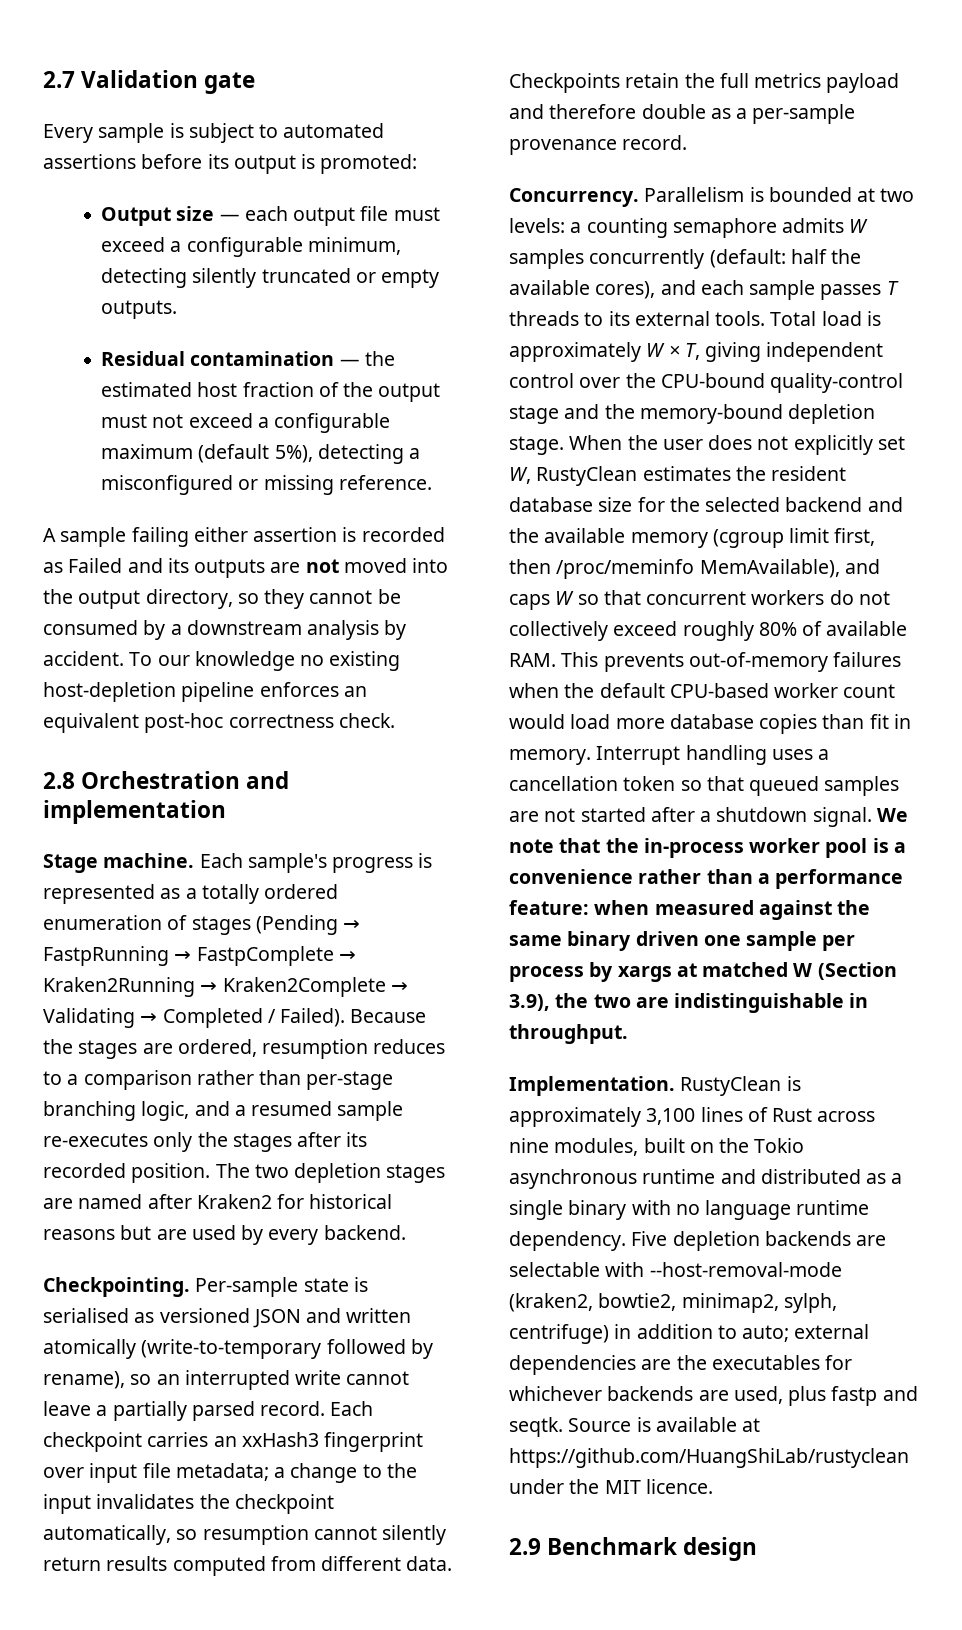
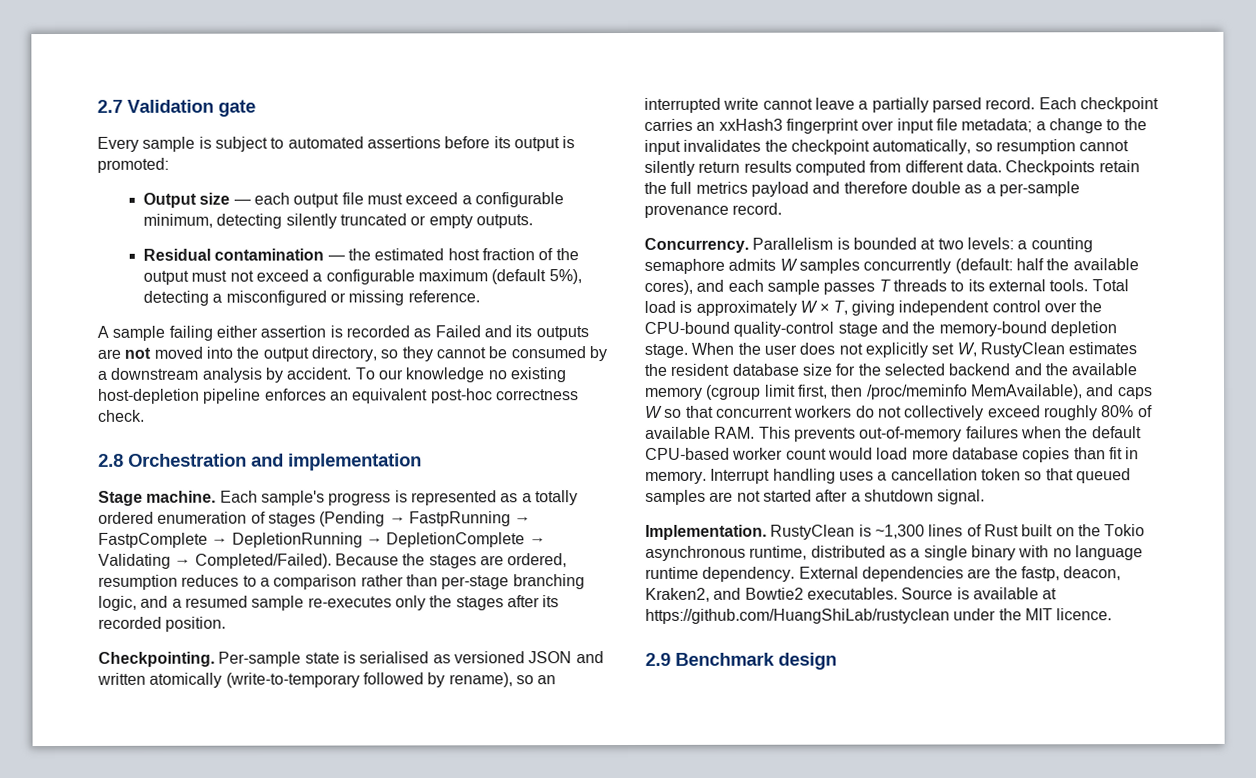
[43,977,408,997] [43,1008,346,1028] Kraken2Running → Kraken2Complete → Validating → Completed / Failed). -> [231,532,546,548] [98,553,332,569] DepletionRunning → DepletionComplete → Validating → Completed/Failed).
[215,1163,446,1183] [43,1194,393,1209] [43,1225,406,1245] The two depletion stages are named after Kraken2 for historical reasons but are used by every backend. -> (227, 624) none
[876,808,908,822] [509,838,906,858] [509,869,904,889] [509,900,871,920] [509,931,856,951] [509,962,897,982] [509,993,869,1013] [509,1024,628,1044] We note that the in-process worker pool is a convenience rather than a performance feature: when measured against the same binary driven one sample per process by xargs at matched W (Section 3.9), the two are indistinguishable in throughput. -> (986, 497) none
[509,1107,696,1127] approximately 3,100 -> [874,524,925,539] ~1,300
[817,1111,876,1122] [509,1138,639,1156] across nine modules, -> (1019, 530) none
[642,1169,756,1184] runtime and -> [749,545,808,560] runtime,
[631,1231,887,1251] [509,1262,842,1277] [509,1293,837,1313] [509,1324,870,1344] [509,1355,853,1375] [509,1386,918,1406] [509,1417,563,1437] Five depletion backends are selectable with --host-removal-mode (kraken2, bowtie2, minimap2, sylph, centrifuge) in addition to auto; external dependencies are the executables for whichever backends are used, plus fastp and seqtk. -> [798,566,1122,582] [645,587,898,602] External dependencies are the fastp, deacon, Kraken2, and Bowtie2 executables.

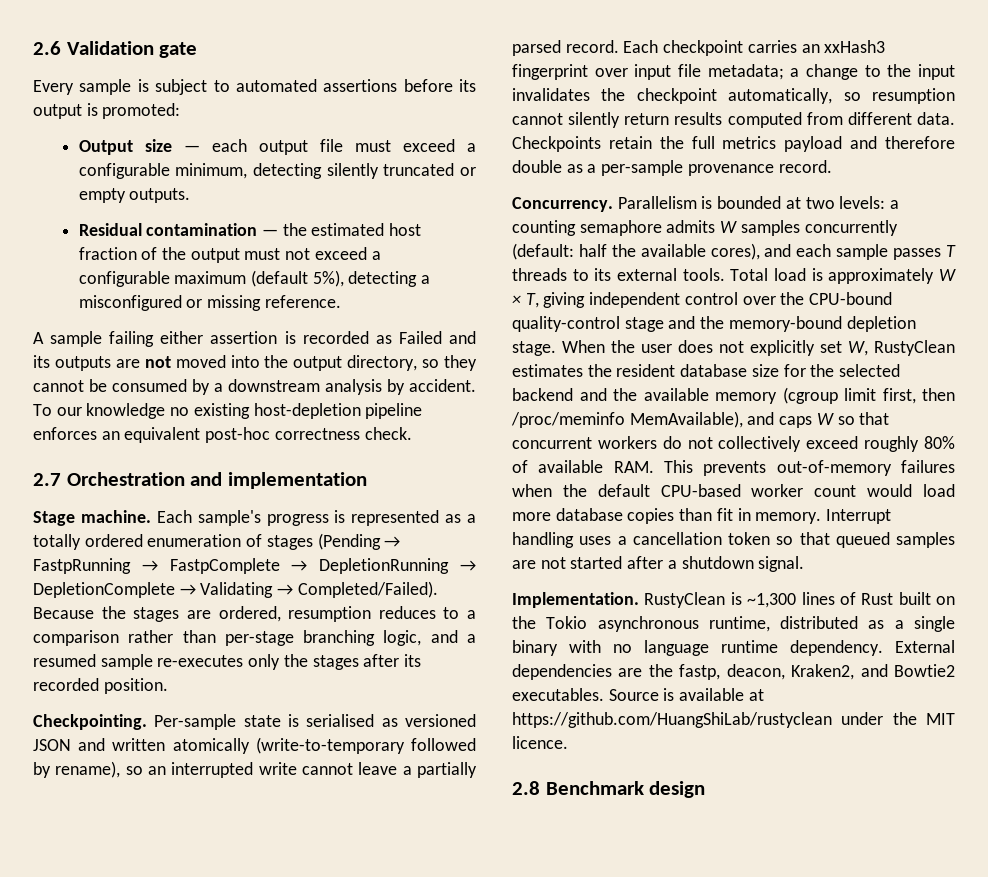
[97,99,123,113] 2.7 -> [33,41,61,55] 2.6
[98,453,124,467] 2.8 -> [33,473,61,486] 2.7
[645,652,671,666] 2.9 -> [512,781,540,795] 2.8

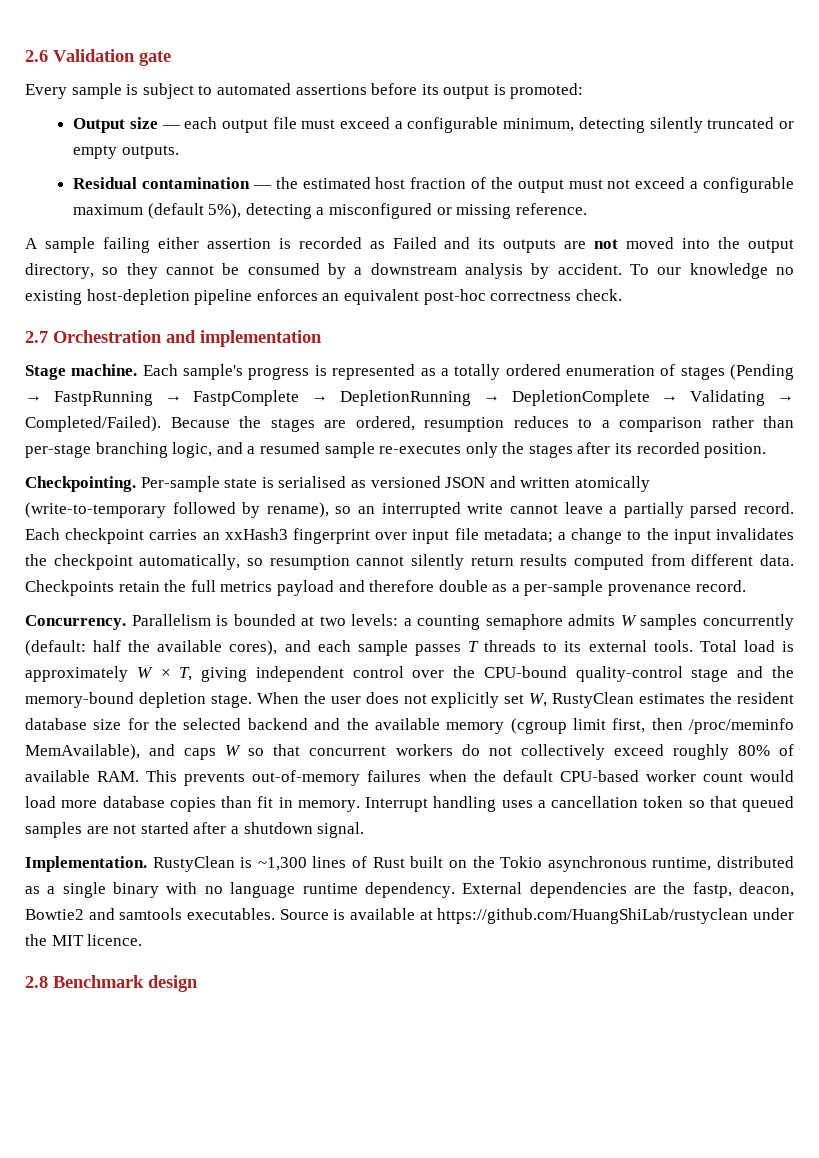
[791,664,956,680] Kraken2, and Bowtie2 -> [25,908,183,920] Bowtie2 and samtools

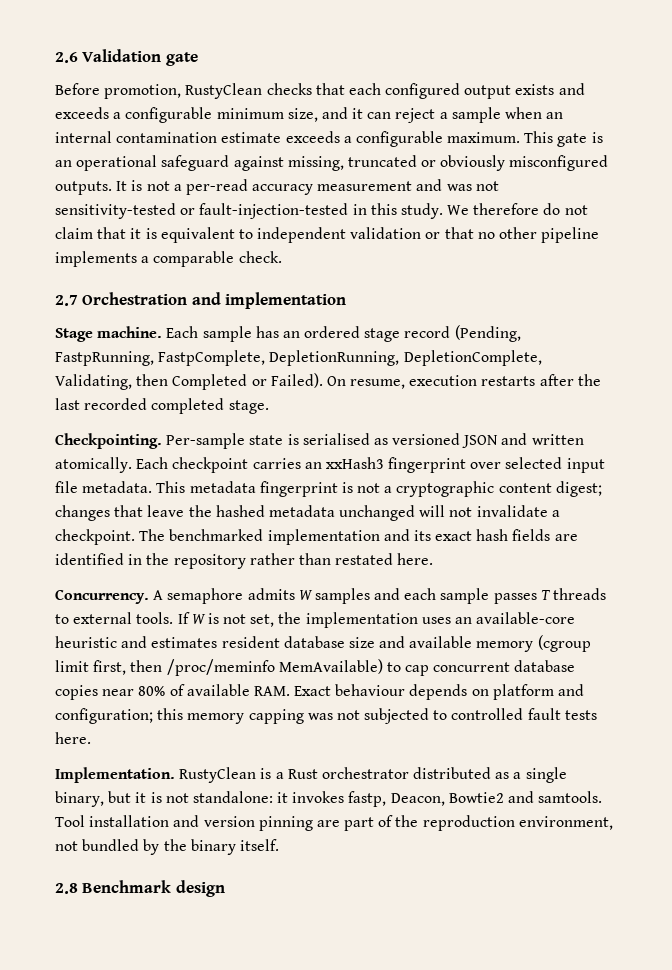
[25,83,584,99] [73,117,795,133] [73,145,179,159] [73,177,795,193] [73,203,587,219] [25,237,794,253] [25,263,795,279] [25,289,572,305] Every sample is subject to automated assertions before its output is promoted: // Output size — each output file must exceed a configurable minimum, detecting silently truncated or empty outputs. // Residual contamination — the estimated host fraction of the output must not exceed a configurable maximum (default 5%), detecting a misconfigured or missing reference. // A sample failing either assertion is recorded as Failed and its outputs are not moved into the output directory, so they cannot be consumed by a downstream analysis by accident. To our knowledge no existing host-depletion pipeline enforces an equivalent post-hoc correctness -> [55,83,585,99] [55,107,564,123] [55,131,603,147] [55,155,609,171] [55,179,499,195] [55,203,588,219] [55,227,600,243] [55,251,235,267] Before promotion, RustyClean checks that each configured output exists and exceeds a configurable minimum size, and it can reject a sample when an internal contamination estimate exceeds a configurable maximum. This gate is an operational safeguard against missing, truncated or obviously misconfigured outputs. It is not a per-read accuracy measurement and was not sensitivity-tested or fault-injection-tested in this study. We therefore do not claim that it is equivalent to independent validation or that no other pipeline implements a comparable
[183,364,794,380] [25,390,794,406] [25,416,794,432] [25,442,767,458] sample's progress is represented as a totally ordered enumeration of stages (Pending → FastpRunning → FastpComplete → DepletionRunning → DepletionComplete → Validating → Completed/Failed). Because the stages are ordered, resumption reduces to a comparison rather than per-stage branching logic, and a resumed sample re-executes only the stages after its recorded position. -> [202,325,521,342] [55,350,542,366] [55,373,601,390] [55,398,269,414] sample has an ordered stage record (Pending, FastpRunning, FastpComplete, DepletionRunning, DepletionComplete, Validating, then Completed or Failed). On resume, execution restarts after the last recorded completed stage.
[574,476,650,492] [25,502,794,518] atomically (write-to-temporary followed by rename), so an interrupted write cannot leave a partially parsed record. -> [55,457,132,473] atomically.
(408, 536) none -> [505,457,563,469] selected
[483,528,795,544] [25,554,794,570] [25,580,746,596] [25,614,795,630] [25,640,278,656] metadata; a change to the input invalidates the checkpoint automatically, so resumption cannot silently return results computed from different data. Checkpoints retain the full metrics payload and therefore double as a per-sample provenance record. // Concurrency. Parallelism is bounded at two levels: a counting semaphore admits W samples concurrently (default: half the available cores), -> [82,481,602,497] [55,505,560,521] [55,529,578,545] [55,553,434,569] [55,588,370,604] metadata. This metadata fingerprint is not a cryptographic content digest; changes that leave the hashed metadata unchanged will not invalidate a checkpoint. The benchmarked implementation and its exact hash fields are identified in the repository rather than restated here. // Concurrency. A semaphore admits W samples
[564,641,582,652] its -> (69, 619) none
[699,640,794,652] [25,666,794,682] [25,692,795,708] [25,718,369,730] Total load is approximately W × T, giving independent control over the CPU-bound quality-control stage and the memory-bound depletion stage. When the user does not explicitly set W, RustyClean estimates the resident database size for the selected backend and the -> [177,612,576,628] [55,636,406,648] If W is not set, the implementation uses an available-core heuristic and estimates resident database size and
[25,744,794,760] [25,770,795,786] [25,796,794,812] [25,822,365,838] [25,856,794,872] [25,882,794,898] [25,908,795,924] [25,934,143,946] MemAvailable), and caps W so that concurrent workers do not collectively exceed roughly 80% of available RAM. This prevents out-of-memory failures when the default CPU-based worker count would load more database copies than fit in memory. Interrupt handling uses a cancellation token so that queued samples are not started after a shutdown signal. // Implementation. RustyClean is ~1,300 lines of Rust built on the Tokio asynchronous runtime, distributed as a single binary with no language runtime dependency. External dependencies are the fastp, deacon, Bowtie2 and samtools executables. Source is available at https://github.com/HuangShiLab/rustyclean under the MIT licence. -> [278,659,576,676] [55,684,585,700] [55,708,597,724] [55,732,91,744] [55,767,567,783] [55,791,603,807] [55,815,613,831] [55,839,279,855] MemAvailable) to cap concurrent database copies near 80% of available RAM. Exact behaviour depends on platform and configuration; this memory capping was not subjected to controlled fault tests here. // Implementation. RustyClean is a Rust orchestrator distributed as a single binary, but it is not standalone: it invokes fastp, Deacon, Bowtie2 and samtools. Tool installation and version pinning are part of the reproduction environment, not bundled by the binary itself.

